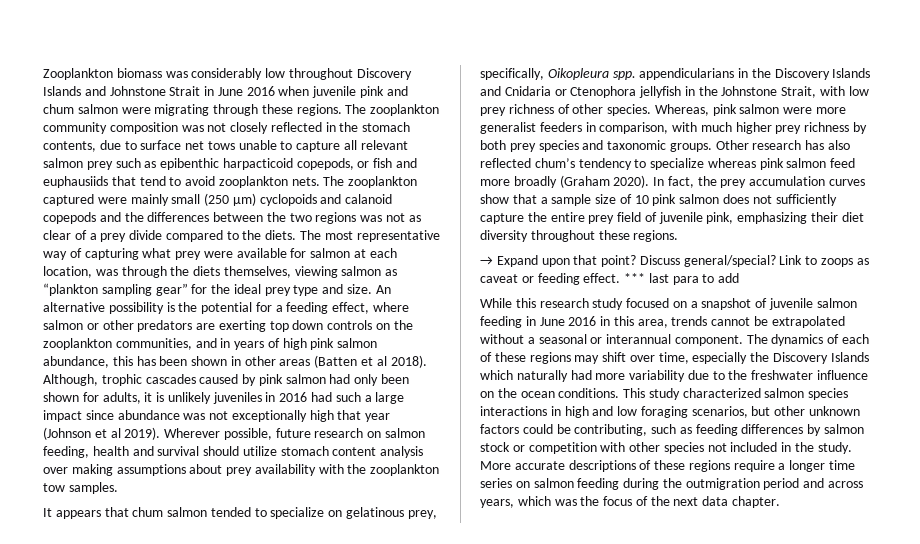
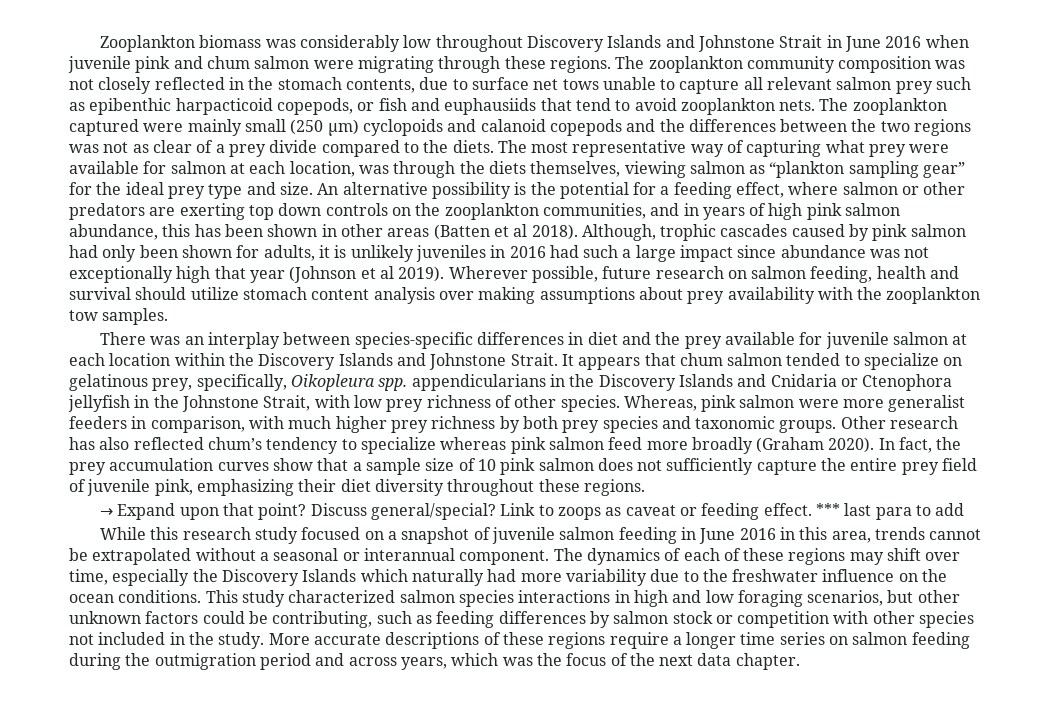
(118, 488) none -> [100,332,968,349] [69,353,558,370] There was an interplay between species-specific differences in diet and the prey available for juvenile salmon at each location within the Discovery Islands and Johnstone Strait.

